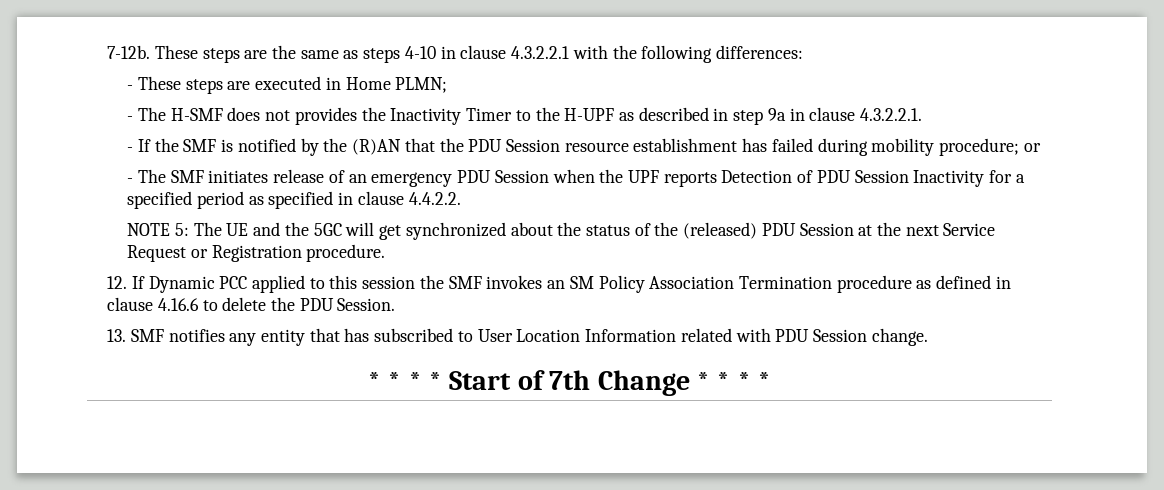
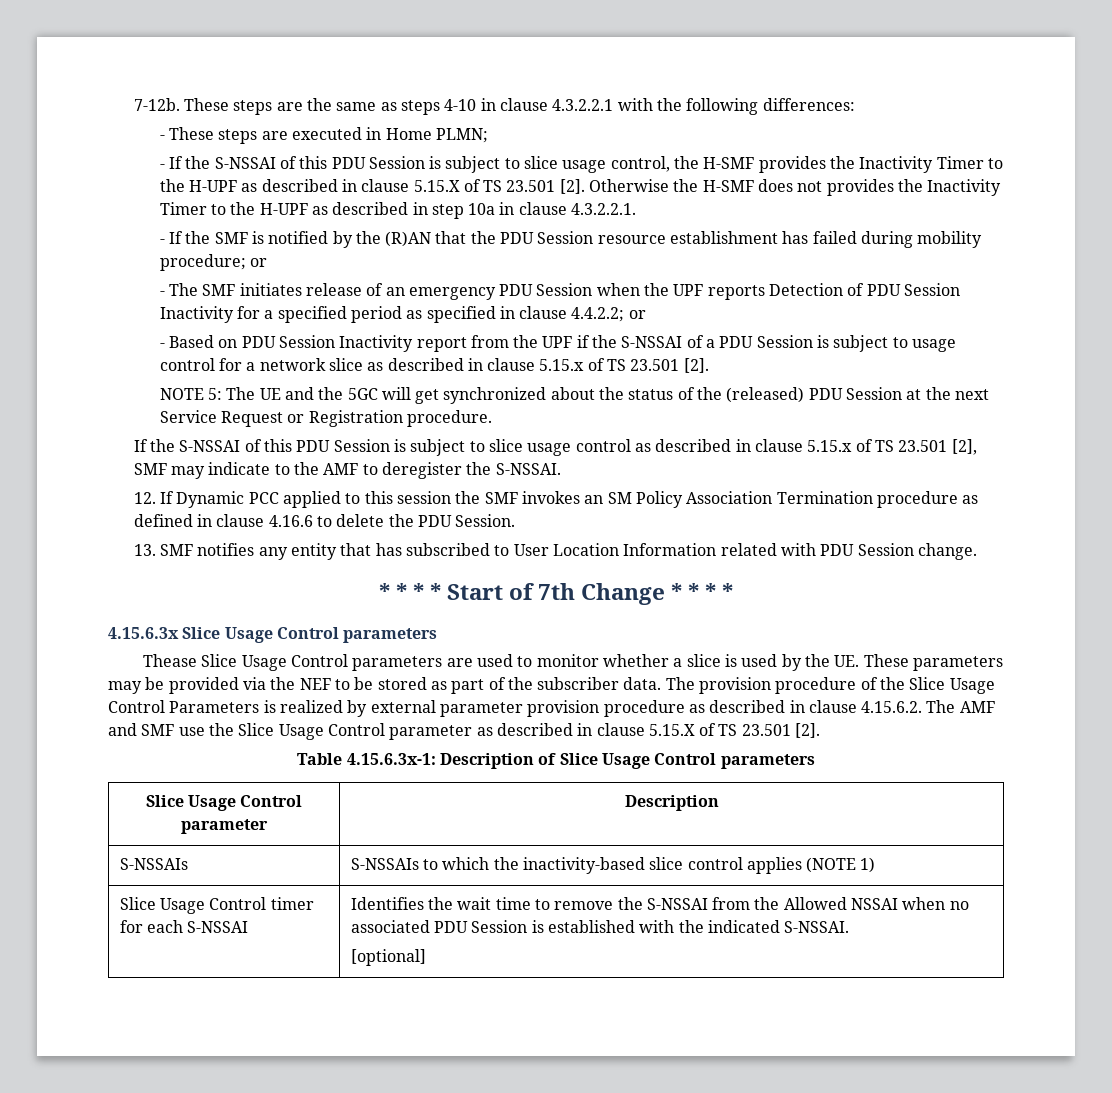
[137,107,166,121] The -> [168,156,1004,173] [159,179,699,194] If the S-NSSAI of this PDU Session is subject to slice usage control, the H-SMF provides the Inactivity Timer to the H-UPF as described in clause 5.15.X of TS 23.501 [2]. Otherwise the
[767,108,786,121] 9a -> [468,203,496,215] 10a
[408,192,461,205] 4.4.2.2. -> [571,307,646,322] [159,335,957,352] [159,358,709,373] 4.4.2.2; or // - Based on PDU Session Inactivity report from the UPF if the S-NSSAI of a PDU Session is subject to usage control for a network slice as described in clause 5.15.x of TS 23.501 [2].
(386, 253) none -> [133,439,977,456] [133,462,561,479] // If the S-NSSAI of this PDU Session is subject to slice usage control as described in clause 5.15.x of TS 23.501 [2], SMF may indicate to the AMF to deregister the S-NSSAI.
(772, 381) none -> [108,627,438,643] [143,654,1003,671] [108,677,995,694] [108,700,995,717] [108,723,821,740] [297,753,815,769] [145,795,303,811] [181,819,268,834] [624,795,719,811] [119,858,188,870] [350,857,876,874] [119,897,314,914] [119,920,249,933] [350,897,969,910] [350,920,850,933] [350,949,426,966] // 4.15.6.3x Slice Usage Control parameters // Thease Slice Usage Control parameters are used to monitor whether a slice is used by the UE. These parameters may be provided via the NEF to be stored as part of the subscriber data. The provision procedure of the Slice Usage Control Parameters is realized by external parameter provision procedure as described in clause 4.15.6.2. The AMF and SMF use the Slice Usage Control parameter as described in clause 5.15.X of TS 23.501 [2]. // Table 4.15.6.3x-1: Description of Slice Usage Control parameters // Slice Usage Control parameter | Description // S-NSSAIs | S-NSSAIs to which the inactivity-based slice control applies (NOTE 1) // Slice Usage Control timer for each S-NSSAI | Identifies the wait time to remove the S-NSSAI from the Allowed NSSAI when no associated PDU Session is established with the indicated S-NSSAI. // [optional]

